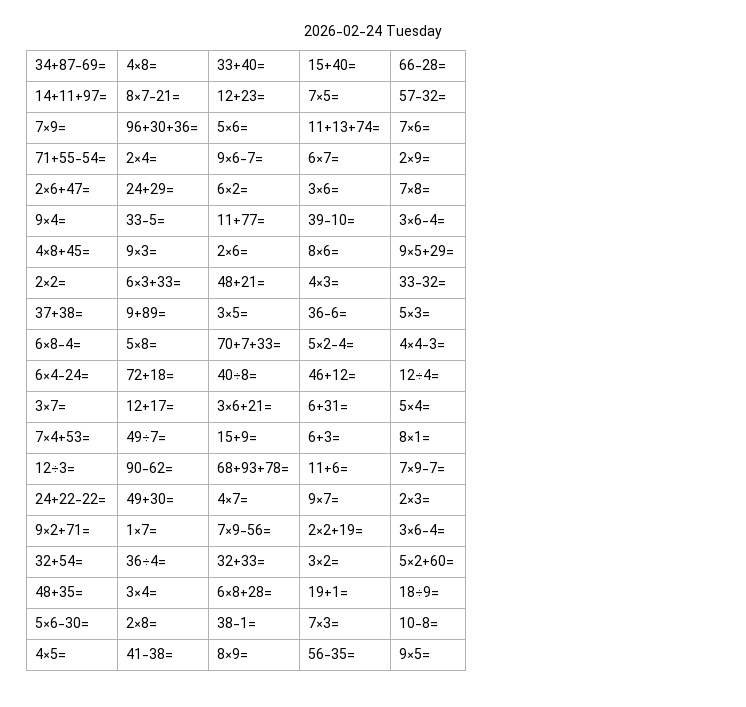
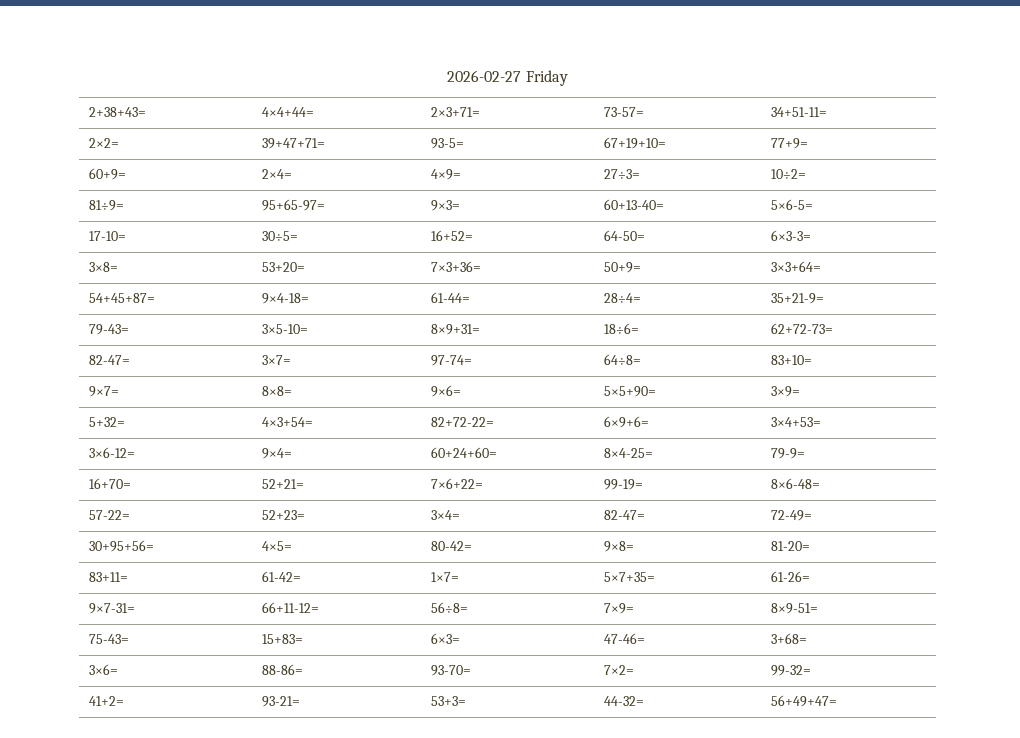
[304,25,442,39] [35,59,107,70] [126,59,158,70] [217,59,266,70] [308,59,357,70] [399,59,447,70] [35,90,108,101] [126,90,181,101] [217,90,266,101] [308,90,340,101] [399,90,447,101] [35,121,67,132] [126,121,199,132] [217,121,249,132] [308,121,381,132] [399,121,431,132] [35,152,107,163] [126,152,158,163] [217,152,264,163] [308,152,340,163] [399,152,431,163] [35,183,91,194] [126,183,175,194] [217,183,249,194] [308,183,340,194] [399,183,431,194] [35,214,67,225] [126,214,166,225] [217,214,266,225] [308,214,356,225] [399,214,446,225] [35,245,91,256] [126,245,158,256] [217,245,249,256] [308,245,340,256] [399,245,455,256] [35,276,67,287] [126,276,182,287] [217,276,266,287] [308,276,340,287] [399,276,447,287] [35,307,84,318] [126,307,167,318] [217,307,249,318] [308,307,348,318] [399,307,431,318] [35,338,82,349] [126,338,158,349] [217,338,282,349] [308,338,355,349] [399,338,446,349] [35,369,90,380] [126,369,175,380] [217,369,258,380] [308,369,357,380] [399,369,440,380] [35,400,67,411] [126,400,175,411] [217,400,273,411] [308,400,349,411] [399,400,431,411] [35,431,91,442] [126,431,167,442] [217,431,258,442] [308,431,341,442] [399,431,431,442] [35,462,76,473] [126,462,174,473] [217,462,290,473] [308,462,349,473] [399,462,446,473] [35,493,107,504] [126,493,175,504] [217,493,249,504] [308,493,340,504] [399,493,431,504] [35,524,91,535] [126,524,158,535] [217,524,272,535] [308,524,364,535] [399,524,446,535] [35,555,84,566] [126,555,167,566] [217,555,266,566] [308,555,340,566] [399,555,455,566] [35,586,84,597] [126,586,158,597] [217,586,273,597] [308,586,349,597] [399,586,440,597] [35,617,90,628] [126,617,158,628] [217,617,257,628] [308,617,340,628] [399,617,439,628] [35,648,67,659] [126,648,174,659] [217,648,249,659] [308,648,356,659] [399,648,431,659] 2026-02-24 Tuesday // 34+87-69= | 4×8= | 33+40= | 15+40= | 66-28= // 14+11+97= | 8×7-21= | 12+23= | 7×5= | 57-32= // 7×9= | 96+30+36= | 5×6= | 11+13+74= | 7×6= // 71+55-54= | 2×4= | 9×6-7= | 6×7= | 2×9= // 2×6+47= | 24+29= | 6×2= | 3×6= | 7×8= // 9×4= | 33-5= | 11+77= | 39-10= | 3×6-4= // 4×8+45= | 9×3= | 2×6= | 8×6= | 9×5+29= // 2×2= | 6×3+33= | 48+21= | 4×3= | 33-32= // 37+38= | 9+89= | 3×5= | 36-6= | 5×3= // 6×8-4= | 5×8= | 70+7+33= | 5×2-4= | 4×4-3= // 6×4-24= | 72+18= | 40÷8= | 46+12= | 12÷4= // 3×7= | 12+17= | 3×6+21= | 6+31= | 5×4= // 7×4+53= | 49÷7= | 15+9= | 6+3= | 8×1= // 12÷3= | 90-62= | 68+93+78= | 11+6= | 7×9-7= // 24+22-22= | 49+30= | 4×7= | 9×7= | 2×3= // 9×2+71= | 1×7= | 7×9-56= | 2×2+19= | 3×6-4= // 32+54= | 36÷4= | 32+33= | 3×2= | 5×2+60= // 48+35= | 3×4= | 6×8+28= | 19+1= | 18÷9= // 5×6-30= | 2×8= | 38-1= | 7×3= | 10-8= // 4×5= | 41-38= | 8×9= | 56-35= | 9×5= -> [447,70,568,86] [89,107,147,117] [262,107,315,117] [431,107,481,117] [604,107,645,117] [771,107,828,117] [89,138,120,148] [262,138,326,149] [431,138,465,149] [604,137,667,149] [771,138,809,149] [89,168,127,180] [262,169,293,179] [431,169,462,180] [604,169,641,179] [771,169,807,179] [89,200,125,211] [262,199,326,211] [431,200,461,211] [604,199,665,210] [771,199,814,210] [89,231,127,241] [262,231,299,241] [431,230,474,241] [604,230,646,241] [771,230,812,241] [89,262,119,272] [262,262,306,272] [431,261,482,272] [604,262,642,273] [771,261,822,272] [89,293,156,303] [262,293,310,304] [431,292,471,303] [604,293,642,303] [771,293,825,304] [89,324,130,335] [262,324,309,334] [431,324,481,335] [604,323,640,334] [771,323,834,334] [89,355,131,365] [262,355,292,365] [431,355,473,366] [604,354,642,365] [771,355,813,365] [89,386,120,397] [262,386,293,396] [431,385,462,397] [604,386,657,397] [771,386,801,397] [89,417,126,427] [262,417,314,427] [431,417,495,427] [604,416,650,428] [771,417,822,427] [89,447,136,458] [262,448,293,459] [431,447,498,458] [604,448,654,458] [771,448,806,459] [89,478,132,489] [262,479,305,489] [431,478,484,489] [604,479,644,490] [771,478,821,489] [89,510,131,520] [262,510,306,520] [431,510,461,520] [604,510,646,520] [771,510,813,521] [89,540,155,552] [262,541,293,551] [431,541,473,551] [604,541,635,552] [771,541,811,551] [89,572,129,582] [262,571,302,582] [431,572,460,582] [604,572,656,582] [771,571,811,582] [89,603,136,614] [262,602,320,613] [431,602,469,613] [604,603,635,614] [771,603,819,614] [89,634,130,644] [262,634,304,644] [431,633,461,644] [604,633,646,644] [771,633,808,644] [89,664,119,675] [262,664,304,675] [431,665,472,676] [604,665,635,675] [771,665,812,676] [89,696,125,706] [262,696,301,707] [431,696,467,706] [604,696,645,706] [771,695,838,707] 2026-02-27 Friday // 2+38+43= | 4×4+44= | 2×3+71= | 73-57= | 34+51-11= // 2×2= | 39+47+71= | 93-5= | 67+19+10= | 77+9= // 60+9= | 2×4= | 4×9= | 27÷3= | 10÷2= // 81÷9= | 95+65-97= | 9×3= | 60+13-40= | 5×6-5= // 17-10= | 30÷5= | 16+52= | 64-50= | 6×3-3= // 3×8= | 53+20= | 7×3+36= | 50+9= | 3×3+64= // 54+45+87= | 9×4-18= | 61-44= | 28÷4= | 35+21-9= // 79-43= | 3×5-10= | 8×9+31= | 18÷6= | 62+72-73= // 82-47= | 3×7= | 97-74= | 64÷8= | 83+10= // 9×7= | 8×8= | 9×6= | 5×5+90= | 3×9= // 5+32= | 4×3+54= | 82+72-22= | 6×9+6= | 3×4+53= // 3×6-12= | 9×4= | 60+24+60= | 8×4-25= | 79-9= // 16+70= | 52+21= | 7×6+22= | 99-19= | 8×6-48= // 57-22= | 52+23= | 3×4= | 82-47= | 72-49= // 30+95+56= | 4×5= | 80-42= | 9×8= | 81-20= // 83+11= | 61-42= | 1×7= | 5×7+35= | 61-26= // 9×7-31= | 66+11-12= | 56÷8= | 7×9= | 8×9-51= // 75-43= | 15+83= | 6×3= | 47-46= | 3+68= // 3×6= | 88-86= | 93-70= | 7×2= | 99-32= // 41+2= | 93-21= | 53+3= | 44-32= | 56+49+47=

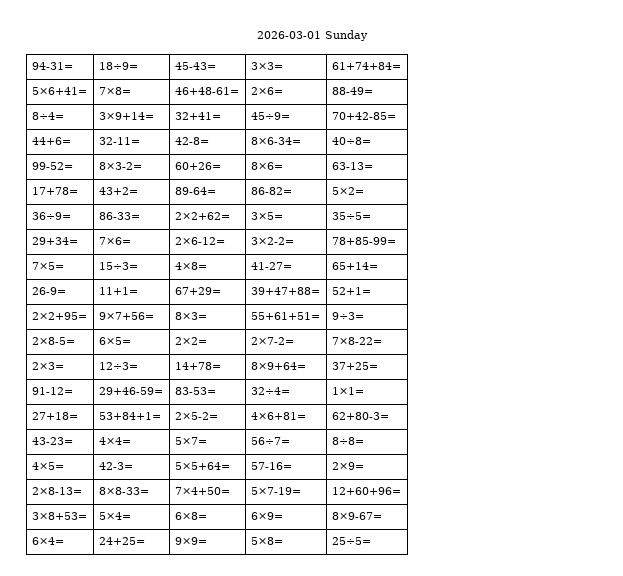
[447,70,568,86] [89,107,147,117] [262,107,315,117] [431,107,481,117] [604,107,645,117] [771,107,828,117] [89,138,120,148] [262,138,326,149] [431,138,465,149] [604,137,667,149] [771,138,809,149] [89,168,127,180] [262,169,293,179] [431,169,462,180] [604,169,641,179] [771,169,807,179] [89,200,125,211] [262,199,326,211] [431,200,461,211] [604,199,665,210] [771,199,814,210] [89,231,127,241] [262,231,299,241] [431,230,474,241] [604,230,646,241] [771,230,812,241] [89,262,119,272] [262,262,306,272] [431,261,482,272] [604,262,642,273] [771,261,822,272] [89,293,156,303] [262,293,310,304] [431,292,471,303] [604,293,642,303] [771,293,825,304] [89,324,130,335] [262,324,309,334] [431,324,481,335] [604,323,640,334] [771,323,834,334] [89,355,131,365] [262,355,292,365] [431,355,473,366] [604,354,642,365] [771,355,813,365] [89,386,120,397] [262,386,293,396] [431,385,462,397] [604,386,657,397] [771,386,801,397] [89,417,126,427] [262,417,314,427] [431,417,495,427] [604,416,650,428] [771,417,822,427] [89,447,136,458] [262,448,293,459] [431,447,498,458] [604,448,654,458] [771,448,806,459] [89,478,132,489] [262,479,305,489] [431,478,484,489] [604,479,644,490] [771,478,821,489] [89,510,131,520] [262,510,306,520] [431,510,461,520] [604,510,646,520] [771,510,813,521] [89,540,155,552] [262,541,293,551] [431,541,473,551] [604,541,635,552] [771,541,811,551] [89,572,129,582] [262,571,302,582] [431,572,460,582] [604,572,656,582] [771,571,811,582] [89,603,136,614] [262,602,320,613] [431,602,469,613] [604,603,635,614] [771,603,819,614] [89,634,130,644] [262,634,304,644] [431,633,461,644] [604,633,646,644] [771,633,808,644] [89,664,119,675] [262,664,304,675] [431,665,472,676] [604,665,635,675] [771,665,812,676] [89,696,125,706] [262,696,301,707] [431,696,467,706] [604,696,645,706] [771,695,838,707] 2026-02-27 Friday // 2+38+43= | 4×4+44= | 2×3+71= | 73-57= | 34+51-11= // 2×2= | 39+47+71= | 93-5= | 67+19+10= | 77+9= // 60+9= | 2×4= | 4×9= | 27÷3= | 10÷2= // 81÷9= | 95+65-97= | 9×3= | 60+13-40= | 5×6-5= // 17-10= | 30÷5= | 16+52= | 64-50= | 6×3-3= // 3×8= | 53+20= | 7×3+36= | 50+9= | 3×3+64= // 54+45+87= | 9×4-18= | 61-44= | 28÷4= | 35+21-9= // 79-43= | 3×5-10= | 8×9+31= | 18÷6= | 62+72-73= // 82-47= | 3×7= | 97-74= | 64÷8= | 83+10= // 9×7= | 8×8= | 9×6= | 5×5+90= | 3×9= // 5+32= | 4×3+54= | 82+72-22= | 6×9+6= | 3×4+53= // 3×6-12= | 9×4= | 60+24+60= | 8×4-25= | 79-9= // 16+70= | 52+21= | 7×6+22= | 99-19= | 8×6-48= // 57-22= | 52+23= | 3×4= | 82-47= | 72-49= // 30+95+56= | 4×5= | 80-42= | 9×8= | 81-20= // 83+11= | 61-42= | 1×7= | 5×7+35= | 61-26= // 9×7-31= | 66+11-12= | 56÷8= | 7×9= | 8×9-51= // 75-43= | 15+83= | 6×3= | 47-46= | 3+68= // 3×6= | 88-86= | 93-70= | 7×2= | 99-32= // 41+2= | 93-21= | 53+3= | 44-32= | 56+49+47= -> [256,30,368,41] [31,62,73,70] [98,62,138,70] [174,62,216,70] [250,62,283,70] [331,62,401,70] [31,87,87,95] [98,87,131,95] [174,87,239,95] [250,87,283,95] [331,87,373,95] [31,112,64,120] [98,112,154,120] [174,112,221,120] [250,112,290,120] [331,112,396,120] [31,137,71,145] [98,137,140,145] [174,137,209,145] [250,137,301,145] [331,137,371,145] [31,162,73,170] [98,162,142,170] [174,162,221,170] [250,162,283,170] [331,162,373,170] [31,187,78,195] [98,187,138,195] [174,187,216,195] [250,187,292,195] [331,187,364,195] [31,212,71,220] [98,212,140,220] [174,212,230,220] [250,212,283,220] [331,212,371,220] [31,237,78,245] [98,237,131,245] [174,237,225,245] [250,237,294,245] [331,237,396,245] [31,262,64,270] [98,262,138,270] [174,262,207,270] [250,262,292,270] [331,262,378,270] [31,287,66,295] [98,287,138,295] [174,287,221,295] [250,287,320,295] [331,287,371,295] [31,312,87,320] [98,312,154,320] [174,312,207,320] [250,312,320,320] [331,312,364,320] [31,337,75,345] [98,337,131,345] [174,337,207,345] [250,337,294,345] [331,337,382,345] [31,362,64,370] [98,362,138,370] [174,362,221,370] [250,362,306,370] [331,362,378,370] [31,387,73,395] [98,387,163,395] [174,387,216,395] [250,387,290,395] [331,387,364,395] [31,412,78,420] [98,412,161,420] [174,412,218,420] [250,412,306,420] [331,412,389,420] [31,437,73,445] [98,437,131,445] [174,437,207,445] [250,437,290,445] [331,437,364,445] [31,462,64,470] [98,462,133,470] [174,462,230,470] [250,462,292,470] [331,462,364,470] [31,487,82,495] [98,487,149,495] [174,487,230,495] [250,487,301,495] [331,487,401,495] [31,512,87,520] [98,512,131,520] [174,512,207,520] [250,512,283,520] [331,512,382,520] [31,537,64,545] [98,537,145,545] [174,537,207,545] [250,537,283,545] [331,537,371,545] 2026-03-01 Sunday // 94-31= | 18÷9= | 45-43= | 3×3= | 61+74+84= // 5×6+41= | 7×8= | 46+48-61= | 2×6= | 88-49= // 8÷4= | 3×9+14= | 32+41= | 45÷9= | 70+42-85= // 44+6= | 32-11= | 42-8= | 8×6-34= | 40÷8= // 99-52= | 8×3-2= | 60+26= | 8×6= | 63-13= // 17+78= | 43+2= | 89-64= | 86-82= | 5×2= // 36÷9= | 86-33= | 2×2+62= | 3×5= | 35÷5= // 29+34= | 7×6= | 2×6-12= | 3×2-2= | 78+85-99= // 7×5= | 15÷3= | 4×8= | 41-27= | 65+14= // 26-9= | 11+1= | 67+29= | 39+47+88= | 52+1= // 2×2+95= | 9×7+56= | 8×3= | 55+61+51= | 9÷3= // 2×8-5= | 6×5= | 2×2= | 2×7-2= | 7×8-22= // 2×3= | 12÷3= | 14+78= | 8×9+64= | 37+25= // 91-12= | 29+46-59= | 83-53= | 32÷4= | 1×1= // 27+18= | 53+84+1= | 2×5-2= | 4×6+81= | 62+80-3= // 43-23= | 4×4= | 5×7= | 56÷7= | 8÷8= // 4×5= | 42-3= | 5×5+64= | 57-16= | 2×9= // 2×8-13= | 8×8-33= | 7×4+50= | 5×7-19= | 12+60+96= // 3×8+53= | 5×4= | 6×8= | 6×9= | 8×9-67= // 6×4= | 24+25= | 9×9= | 5×8= | 25÷5=

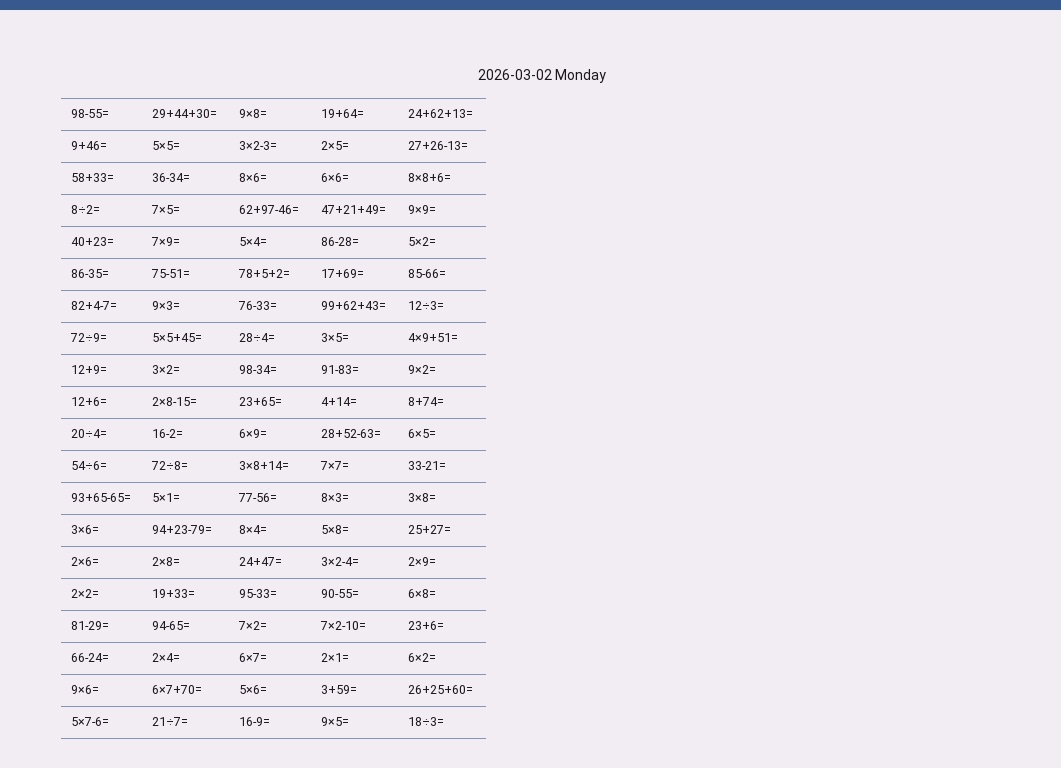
[256,30,368,41] [31,62,73,70] [98,62,138,70] [174,62,216,70] [250,62,283,70] [331,62,401,70] [31,87,87,95] [98,87,131,95] [174,87,239,95] [250,87,283,95] [331,87,373,95] [31,112,64,120] [98,112,154,120] [174,112,221,120] [250,112,290,120] [331,112,396,120] [31,137,71,145] [98,137,140,145] [174,137,209,145] [250,137,301,145] [331,137,371,145] [31,162,73,170] [98,162,142,170] [174,162,221,170] [250,162,283,170] [331,162,373,170] [31,187,78,195] [98,187,138,195] [174,187,216,195] [250,187,292,195] [331,187,364,195] [31,212,71,220] [98,212,140,220] [174,212,230,220] [250,212,283,220] [331,212,371,220] [31,237,78,245] [98,237,131,245] [174,237,225,245] [250,237,294,245] [331,237,396,245] [31,262,64,270] [98,262,138,270] [174,262,207,270] [250,262,292,270] [331,262,378,270] [31,287,66,295] [98,287,138,295] [174,287,221,295] [250,287,320,295] [331,287,371,295] [31,312,87,320] [98,312,154,320] [174,312,207,320] [250,312,320,320] [331,312,364,320] [31,337,75,345] [98,337,131,345] [174,337,207,345] [250,337,294,345] [331,337,382,345] [31,362,64,370] [98,362,138,370] [174,362,221,370] [250,362,306,370] [331,362,378,370] [31,387,73,395] [98,387,163,395] [174,387,216,395] [250,387,290,395] [331,387,364,395] [31,412,78,420] [98,412,161,420] [174,412,218,420] [250,412,306,420] [331,412,389,420] [31,437,73,445] [98,437,131,445] [174,437,207,445] [250,437,290,445] [331,437,364,445] [31,462,64,470] [98,462,133,470] [174,462,230,470] [250,462,292,470] [331,462,364,470] [31,487,82,495] [98,487,149,495] [174,487,230,495] [250,487,301,495] [331,487,401,495] [31,512,87,520] [98,512,131,520] [174,512,207,520] [250,512,283,520] [331,512,382,520] [31,537,64,545] [98,537,145,545] [174,537,207,545] [250,537,283,545] [331,537,371,545] 2026-03-01 Sunday // 94-31= | 18÷9= | 45-43= | 3×3= | 61+74+84= // 5×6+41= | 7×8= | 46+48-61= | 2×6= | 88-49= // 8÷4= | 3×9+14= | 32+41= | 45÷9= | 70+42-85= // 44+6= | 32-11= | 42-8= | 8×6-34= | 40÷8= // 99-52= | 8×3-2= | 60+26= | 8×6= | 63-13= // 17+78= | 43+2= | 89-64= | 86-82= | 5×2= // 36÷9= | 86-33= | 2×2+62= | 3×5= | 35÷5= // 29+34= | 7×6= | 2×6-12= | 3×2-2= | 78+85-99= // 7×5= | 15÷3= | 4×8= | 41-27= | 65+14= // 26-9= | 11+1= | 67+29= | 39+47+88= | 52+1= // 2×2+95= | 9×7+56= | 8×3= | 55+61+51= | 9÷3= // 2×8-5= | 6×5= | 2×2= | 2×7-2= | 7×8-22= // 2×3= | 12÷3= | 14+78= | 8×9+64= | 37+25= // 91-12= | 29+46-59= | 83-53= | 32÷4= | 1×1= // 27+18= | 53+84+1= | 2×5-2= | 4×6+81= | 62+80-3= // 43-23= | 4×4= | 5×7= | 56÷7= | 8÷8= // 4×5= | 42-3= | 5×5+64= | 57-16= | 2×9= // 2×8-13= | 8×8-33= | 7×4+50= | 5×7-19= | 12+60+96= // 3×8+53= | 5×4= | 6×8= | 6×9= | 8×9-67= // 6×4= | 24+25= | 9×9= | 5×8= | 25÷5= -> [477,69,607,83] [71,109,110,118] [152,109,218,118] [239,109,268,118] [321,109,365,118] [408,109,474,118] [71,141,108,150] [152,141,181,150] [239,141,278,150] [321,141,350,150] [408,141,469,150] [71,173,115,182] [152,173,191,182] [239,173,268,182] [321,173,350,182] [408,173,452,182] [71,205,101,214] [151,205,181,214] [239,205,300,214] [321,205,387,214] [408,205,437,214] [71,237,115,246] [151,237,181,246] [239,237,268,246] [321,237,360,246] [408,237,437,246] [71,269,110,278] [151,269,191,278] [238,269,291,278] [321,269,365,278] [408,269,447,278] [71,301,118,310] [152,301,181,310] [238,301,278,310] [321,301,387,310] [408,301,445,310] [70,333,108,342] [152,333,203,342] [239,333,276,342] [321,333,350,342] [408,333,459,342] [71,365,108,374] [152,365,181,374] [239,365,278,374] [321,365,360,374] [408,365,437,374] [71,397,108,406] [152,397,198,406] [239,397,283,406] [321,397,358,406] [408,397,445,406] [71,429,108,438] [152,429,184,438] [239,429,268,438] [321,429,382,438] [408,429,437,438] [71,461,108,470] [151,461,189,470] [239,461,290,470] [320,461,350,470] [408,461,447,470] [71,493,132,502] [152,493,181,502] [238,493,278,502] [321,493,350,502] [408,493,437,502] [71,525,100,534] [152,525,213,534] [239,525,268,534] [321,525,350,534] [408,525,452,534] [71,557,100,566] [152,557,181,566] [239,557,283,566] [321,557,360,566] [408,557,437,566] [71,589,100,598] [152,589,196,598] [239,589,278,598] [321,589,360,598] [408,589,437,598] [71,621,110,630] [152,621,191,630] [238,621,268,630] [320,621,367,630] [408,621,445,630] [71,653,110,662] [152,653,181,662] [239,653,268,662] [321,653,350,662] [408,653,437,662] [71,685,100,694] [152,685,203,694] [239,685,268,694] [321,685,358,694] [408,685,474,694] [71,717,110,726] [152,717,189,726] [239,717,271,726] [321,717,350,726] [408,717,445,726] 2026-03-02 Monday // 98-55= | 29+44+30= | 9×8= | 19+64= | 24+62+13= // 9+46= | 5×5= | 3×2-3= | 2×5= | 27+26-13= // 58+33= | 36-34= | 8×6= | 6×6= | 8×8+6= // 8÷2= | 7×5= | 62+97-46= | 47+21+49= | 9×9= // 40+23= | 7×9= | 5×4= | 86-28= | 5×2= // 86-35= | 75-51= | 78+5+2= | 17+69= | 85-66= // 82+4-7= | 9×3= | 76-33= | 99+62+43= | 12÷3= // 72÷9= | 5×5+45= | 28÷4= | 3×5= | 4×9+51= // 12+9= | 3×2= | 98-34= | 91-83= | 9×2= // 12+6= | 2×8-15= | 23+65= | 4+14= | 8+74= // 20÷4= | 16-2= | 6×9= | 28+52-63= | 6×5= // 54÷6= | 72÷8= | 3×8+14= | 7×7= | 33-21= // 93+65-65= | 5×1= | 77-56= | 8×3= | 3×8= // 3×6= | 94+23-79= | 8×4= | 5×8= | 25+27= // 2×6= | 2×8= | 24+47= | 3×2-4= | 2×9= // 2×2= | 19+33= | 95-33= | 90-55= | 6×8= // 81-29= | 94-65= | 7×2= | 7×2-10= | 23+6= // 66-24= | 2×4= | 6×7= | 2×1= | 6×2= // 9×6= | 6×7+70= | 5×6= | 3+59= | 26+25+60= // 5×7-6= | 21÷7= | 16-9= | 9×5= | 18÷3=

